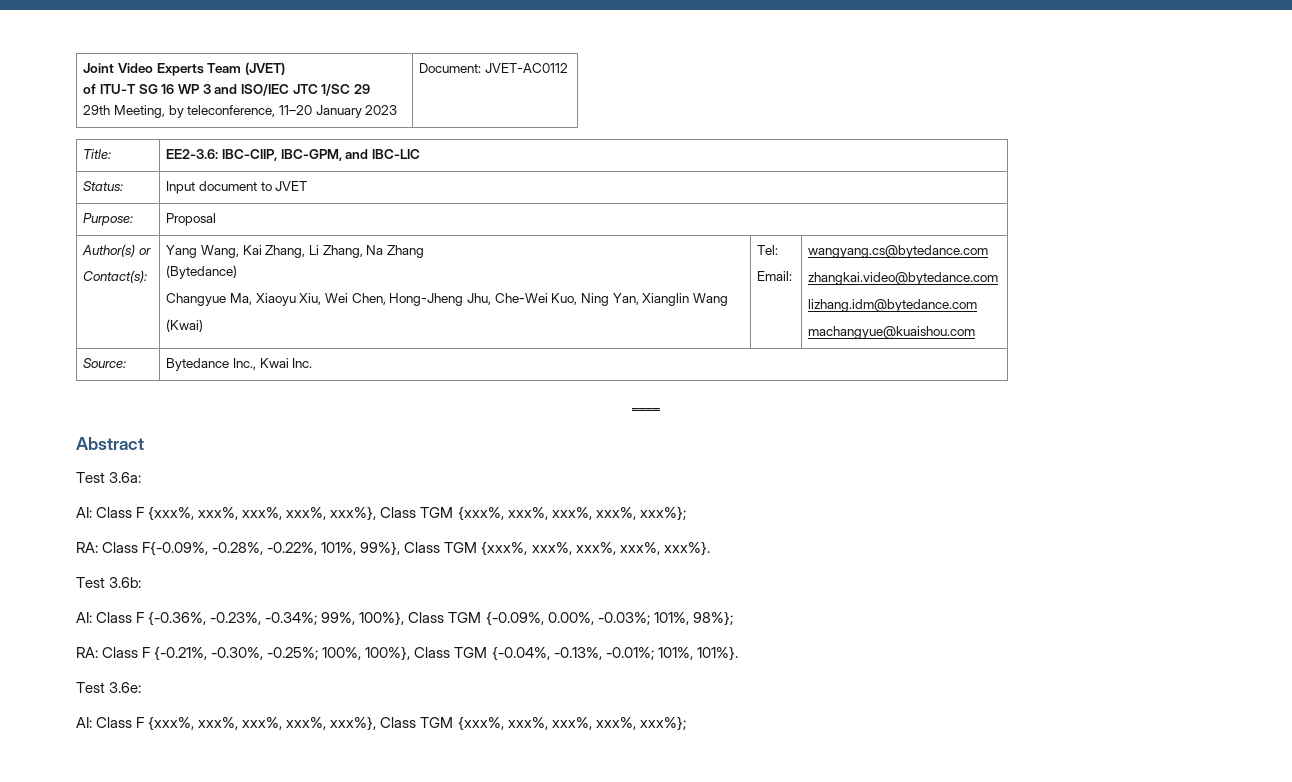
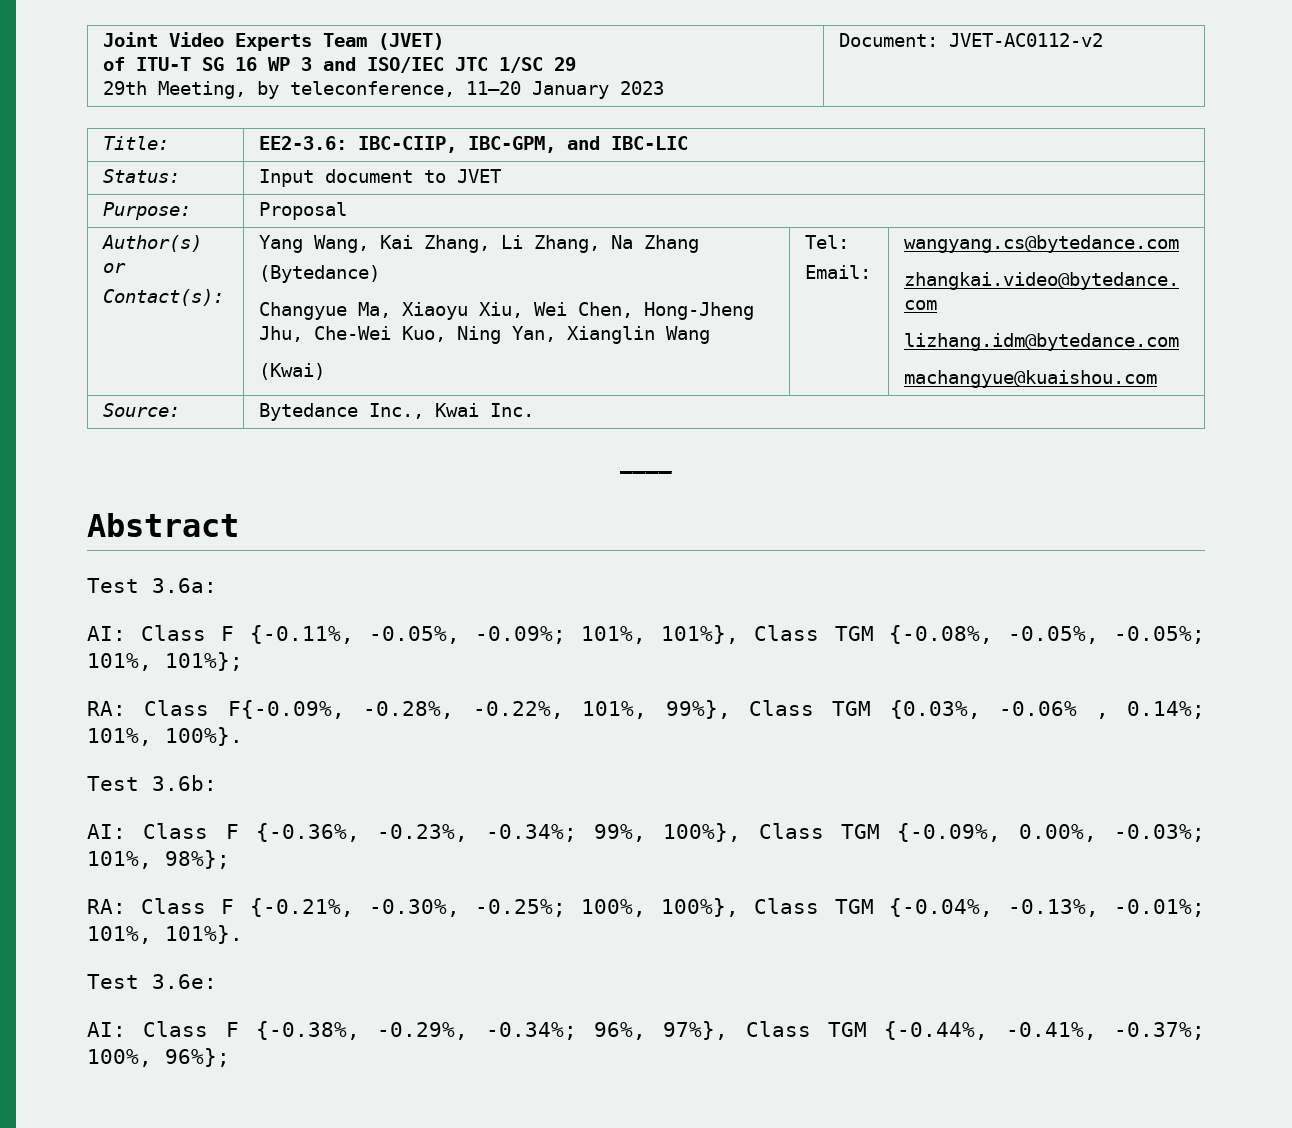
[485,63,569,73] JVET-AC0112 -> [948,33,1103,47] JVET-AC0112-v2
[148,506,686,521] {xxx%, xxx%, xxx%, xxx%, xxx%}, Class TGM {xxx%, xxx%, xxx%, xxx%, xxx%}; -> [249,625,1205,644] [87,652,243,671] {-0.11%, -0.05%, -0.09%; 101%, 101%}, Class TGM {-0.08%, -0.05%, -0.05%; 101%, 101%};
[481,541,710,556] {xxx%, xxx%, xxx%, xxx%, xxx%}. -> [889,700,1205,719] [87,727,243,746] {0.03%, -0.06% , 0.14%; 101%, 100%}.
[148,716,686,731] {xxx%, xxx%, xxx%, xxx%, xxx%}, Class TGM {xxx%, xxx%, xxx%, xxx%, xxx%}; -> [256,1021,1206,1040] [87,1048,230,1067] {-0.38%, -0.29%, -0.34%; 96%, 97%}, Class TGM {-0.44%, -0.41%, -0.37%; 100%, 96%};

